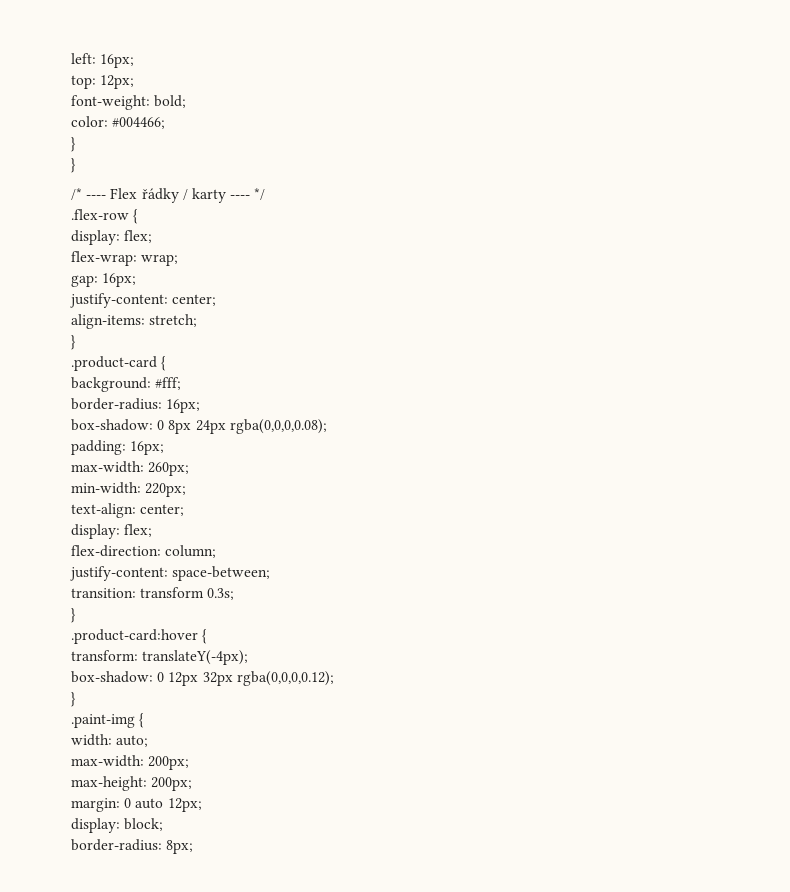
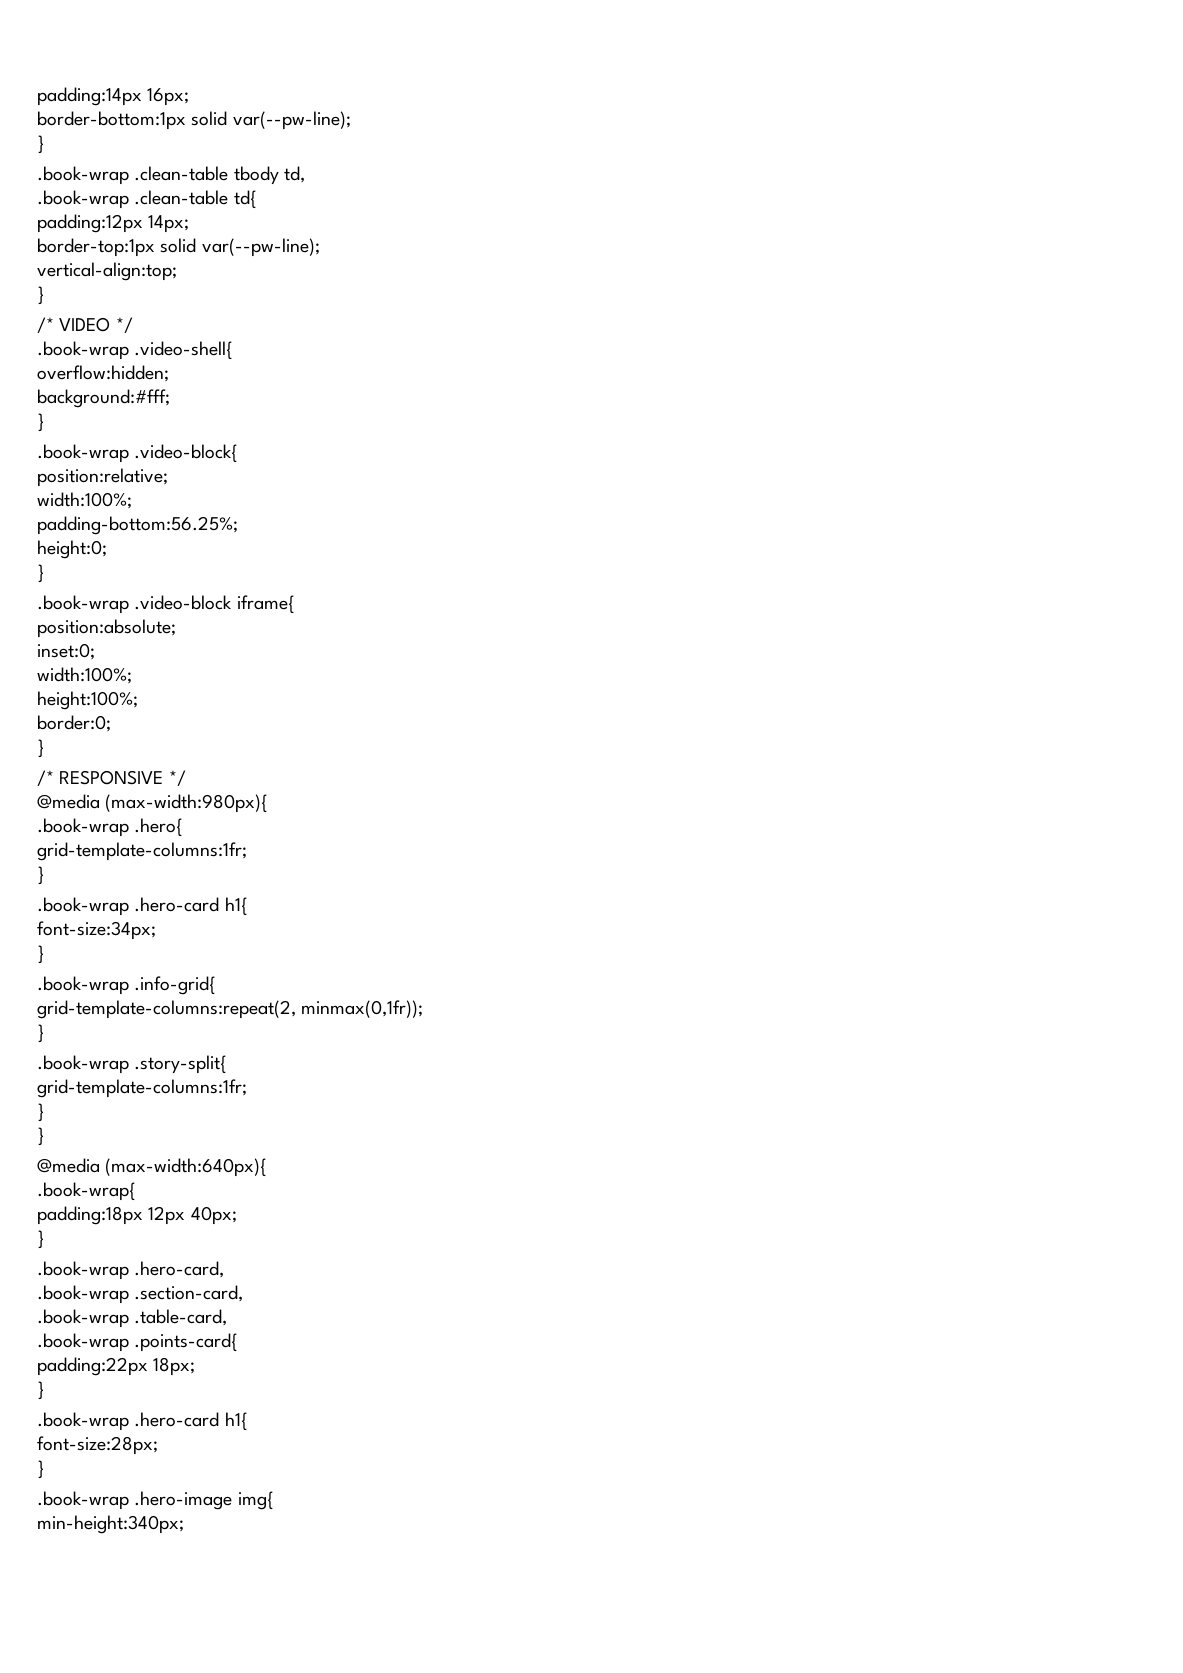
[71,53,135,68] [71,75,135,89] [71,95,187,110] [71,116,166,129] [71,137,76,152] [71,158,76,173] [71,188,266,203] [71,209,139,224] [71,230,153,245] [71,251,179,266] [71,273,137,287] [70,293,217,308] [71,314,198,329] [71,335,76,350] [71,356,167,371] [71,377,182,392] [71,398,201,413] [71,419,327,434] [71,440,165,455] [71,461,190,476] [71,482,187,497] [71,503,185,518] [71,524,153,539] [71,545,217,558] [70,566,271,581] [71,587,235,600] [71,608,76,623] [71,629,208,644] [71,650,249,665] [71,671,334,686] [71,692,76,707] [71,713,145,728] [71,734,149,747] [71,755,190,770] [71,776,193,791] [71,798,202,812] [71,818,164,833] [71,839,194,854] left: 16px; // top: 12px; // font-weight: bold; // color: #004466; // } // } // /* ---- Flex řádky / karty ---- */ // .flex-row { // display: flex; // flex-wrap: wrap; // gap: 16px; // justify-content: center; // align-items: stretch; // } // .product-card { // background: #fff; // border-radius: 16px; // box-shadow: 0 8px 24px rgba(0,0,0,0.08); // padding: 16px; // max-width: 260px; // min-width: 220px; // text-align: center; // display: flex; // flex-direction: column; // justify-content: space-between; // transition: transform 0.3s; // } // .product-card:hover { // transform: translateY(-4px); // box-shadow: 0 12px 32px rgba(0,0,0,0.12); // } // .paint-img { // width: auto; // max-width: 200px; // max-height: 200px; // margin: 0 auto 12px; // display: block; // border-radius: 8px; -> [37,87,190,106] [37,111,351,130] [37,135,45,154] [37,166,305,185] [37,190,257,209] [37,214,190,233] [37,238,320,257] [37,262,177,281] [37,286,45,305] [37,317,133,333] [37,341,234,360] [37,365,169,382] [37,389,170,408] [37,413,45,432] [37,444,239,463] [37,468,168,487] [37,492,132,509] [37,516,238,535] [37,540,107,559] [37,564,45,583] [37,595,295,614] [37,619,176,638] [37,643,95,660] [37,667,132,684] [37,691,138,710] [37,715,111,732] [37,739,45,758] [37,770,186,786] [37,794,269,813] [37,818,184,837] [37,842,247,861] [37,866,45,885] [37,897,248,916] [37,921,156,940] [37,945,45,964] [37,976,217,995] [37,1000,424,1019] [37,1024,45,1043] [37,1055,228,1074] [37,1079,247,1098] [37,1103,45,1122] [37,1127,45,1146] [37,1158,268,1177] [37,1182,136,1201] [37,1206,237,1225] [37,1230,45,1249] [37,1261,225,1280] [37,1285,244,1304] [37,1309,228,1328] [37,1333,239,1352] [37,1357,196,1376] [37,1381,45,1400] [37,1412,248,1431] [37,1436,158,1455] [37,1460,45,1479] [37,1491,274,1510] [37,1515,184,1534] padding:14px 16px; // border-bottom:1px solid var(--pw-line); // } // .book-wrap .clean-table tbody td, // .book-wrap .clean-table td{ // padding:12px 14px; // border-top:1px solid var(--pw-line); // vertical-align:top; // } // /* VIDEO */ // .book-wrap .video-shell{ // overflow:hidden; // background:#fff; // } // .book-wrap .video-block{ // position:relative; // width:100%; // padding-bottom:56.25%; // height:0; // } // .book-wrap .video-block iframe{ // position:absolute; // inset:0; // width:100%; // height:100%; // border:0; // } // /* RESPONSIVE */ // @media (max-width:980px){ // .book-wrap .hero{ // grid-template-columns:1fr; // } // .book-wrap .hero-card h1{ // font-size:34px; // } // .book-wrap .info-grid{ // grid-template-columns:repeat(2, minmax(0,1fr)); // } // .book-wrap .story-split{ // grid-template-columns:1fr; // } // } // @media (max-width:640px){ // .book-wrap{ // padding:18px 12px 40px; // } // .book-wrap .hero-card, // .book-wrap .section-card, // .book-wrap .table-card, // .book-wrap .points-card{ // padding:22px 18px; // } // .book-wrap .hero-card h1{ // font-size:28px; // } // .book-wrap .hero-image img{ // min-height:340px;

